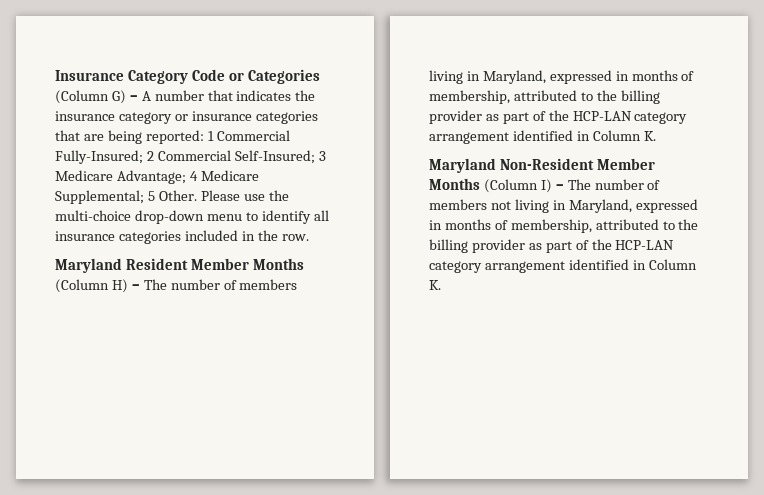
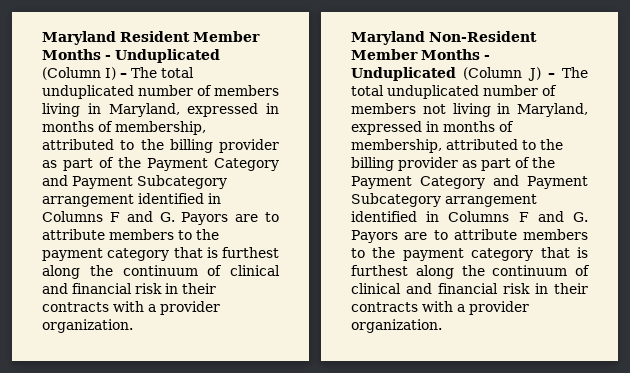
[55,69,320,84] [55,90,316,104] [55,111,318,124] [55,130,290,144] [55,150,326,164] [55,170,259,184] [55,190,289,204] [55,210,329,224] [55,230,309,244] [55,258,304,273] [55,279,167,293] Insurance Category Code or Categories (Column G) – A number that indicates the insurance category or insurance categories that are being reported: 1 Commercial Fully-Insured; 2 Commercial Self-Insured; 3 Medicare Advantage; 4 Medicare Supplemental; 5 Other. Please use the multi-choice drop-down menu to identify all insurance categories included in the row. // Maryland Resident Member Months (Column H) – The -> [42,31,260,45] [42,49,220,63] [42,67,194,80] [42,85,134,99] Maryland Resident Member Months - Unduplicated (Column I) – The total unduplicated
[572,111,688,124] [429,130,656,144] [429,158,655,173] [429,178,591,193] HCP-LAN category arrangement identified in Column K. // Maryland Non-Resident Member Months (Column I) – The -> [147,158,279,171] [42,175,227,189] [42,193,221,207] [42,211,279,225] [42,229,219,240] [42,247,279,261] [42,265,280,279] [42,283,216,294] [42,301,220,315] [42,319,133,333] [351,31,537,45] [351,49,490,60] [351,67,588,81] [351,85,479,99] Payment Category and Payment Subcategory arrangement identified in Columns F and G. Payors are to attribute members to the payment category that is furthest along the continuum of clinical and financial risk in their contracts with a provider organization. // Maryland Non-Resident Member Months - Unduplicated (Column J) – The total unduplicated
[615,240,675,250] [429,259,697,273] [429,280,441,290] HCP-LAN category arrangement identified in Column K. -> [351,175,588,189] [351,193,537,207] [351,211,588,222] [351,229,588,243] [351,247,588,261] [351,265,590,279] [351,283,588,294] [351,301,529,315] [351,319,442,333] Payment Category and Payment Subcategory arrangement identified in Columns F and G. Payors are to attribute members to the payment category that is furthest along the continuum of clinical and financial risk in their contracts with a provider organization.

